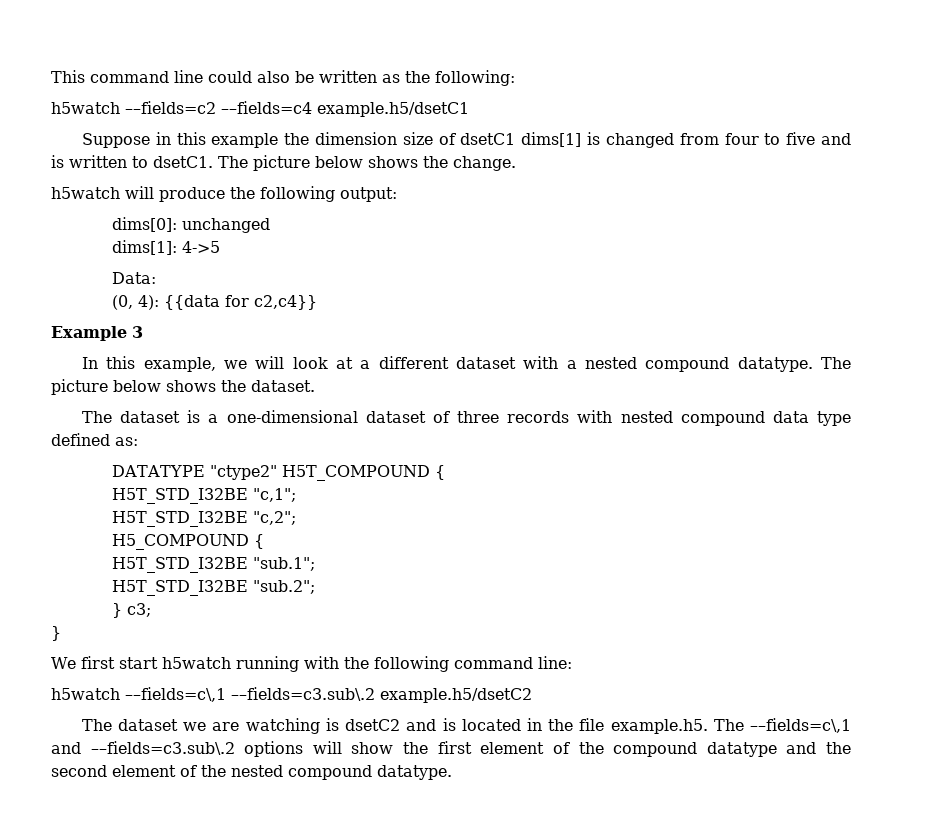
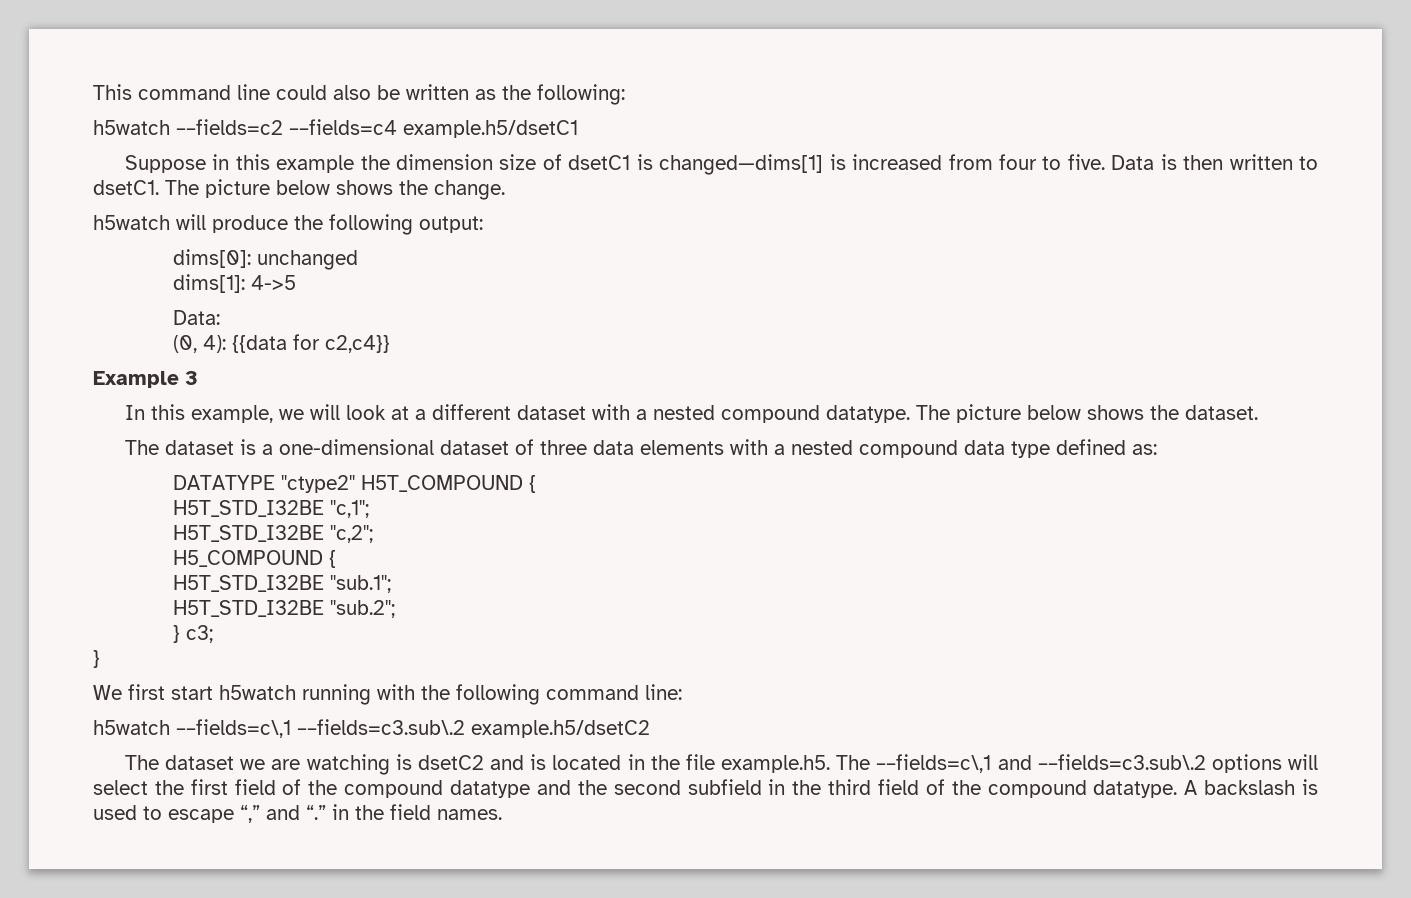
[521,132,851,148] [51,155,64,168] dims[1] is changed from four to five and is -> [636,154,1224,175] is changed—dims[1] is increased from four to five. Data is then
[507,410,613,423] records with -> [592,439,785,455] data elements with a
[351,742,394,754] show -> [93,780,148,795] select
[480,742,545,754] element -> [234,779,276,795] field
[112,765,452,780] element of the nested compound datatype. -> [687,779,1318,798] [93,804,502,823] subfield in the third field of the compound datatype. A backslash is used to escape “,” and “.” in the field names.

